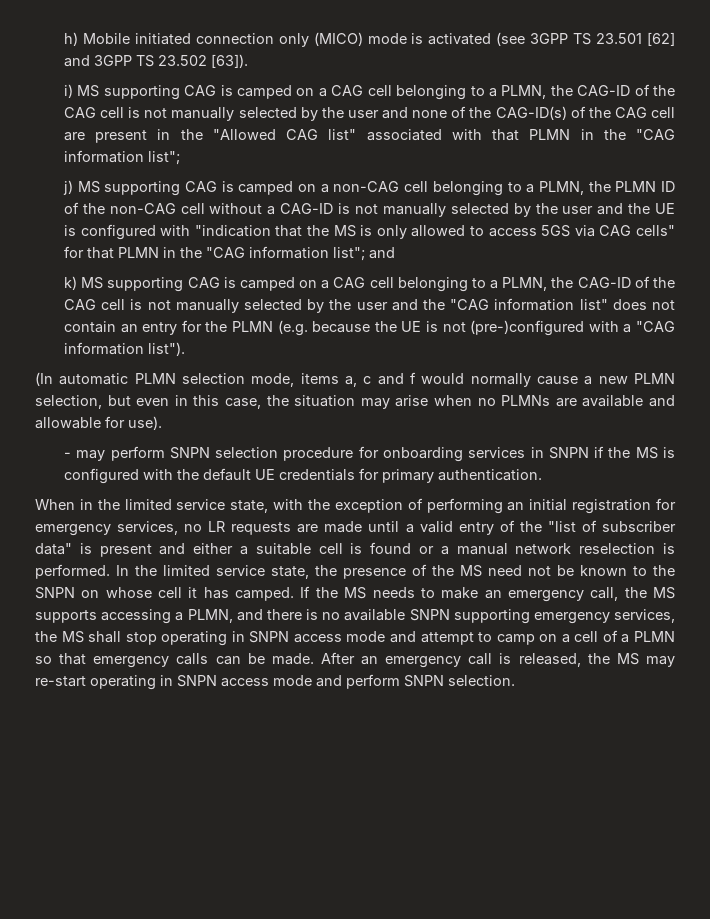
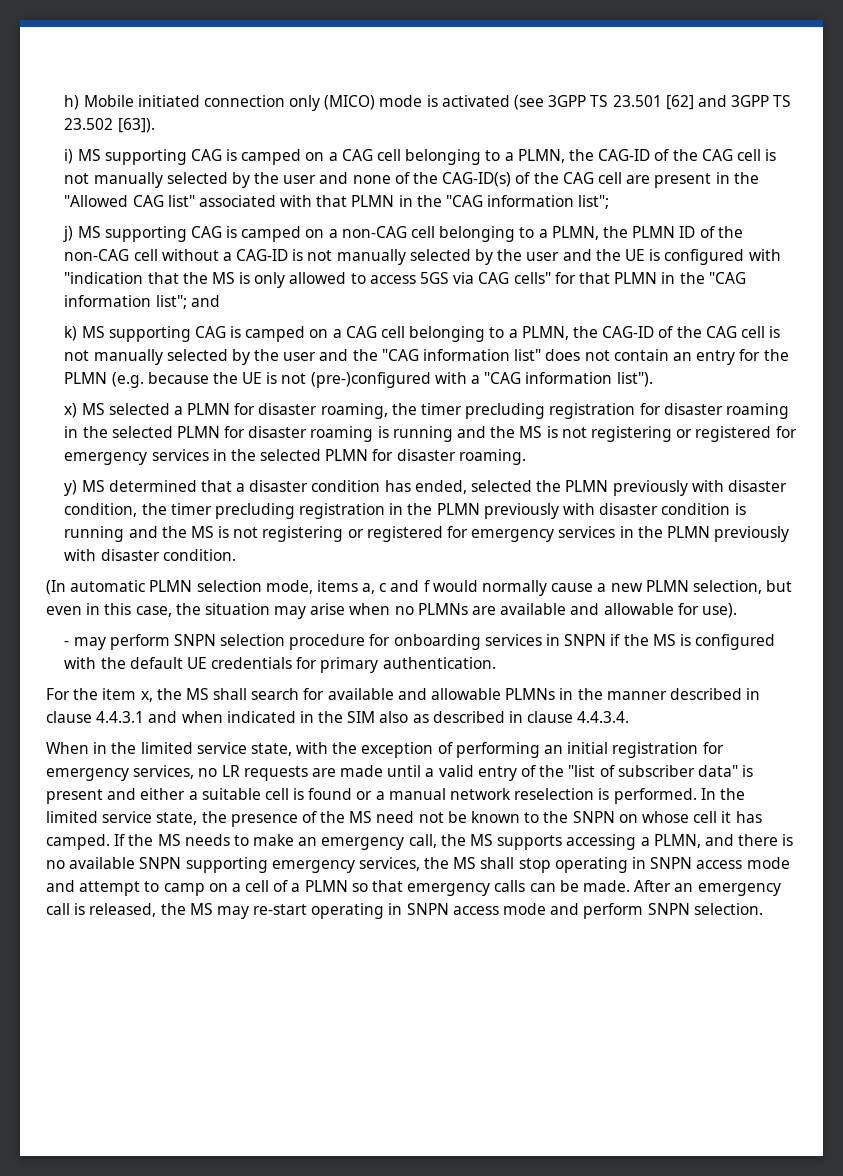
(185, 349) none -> [64,403,789,419] [64,426,797,442] [64,449,526,465] [64,480,787,496] [64,503,746,519] [64,526,790,542] [64,549,236,561] // x) MS selected a PLMN for disaster roaming, the timer precluding registration for disaster roaming in the selected PLMN for disaster roaming is running and the MS is not registering or registered for emergency services in the selected PLMN for disaster roaming. // y) MS determined that a disaster condition has ended, selected the PLMN previously with disaster condition, the timer precluding registration in the PLMN previously with disaster condition is running and the MS is not registering or registered for emergency services in the PLMN previously with disaster condition.
(542, 475) none -> [46,688,761,702] [46,711,630,723] // For the item x, the MS shall search for available and allowable PLMNs in the manner described in clause 4.4.3.1 and when indicated in the SIM also as described in clause 4.4.3.4.

